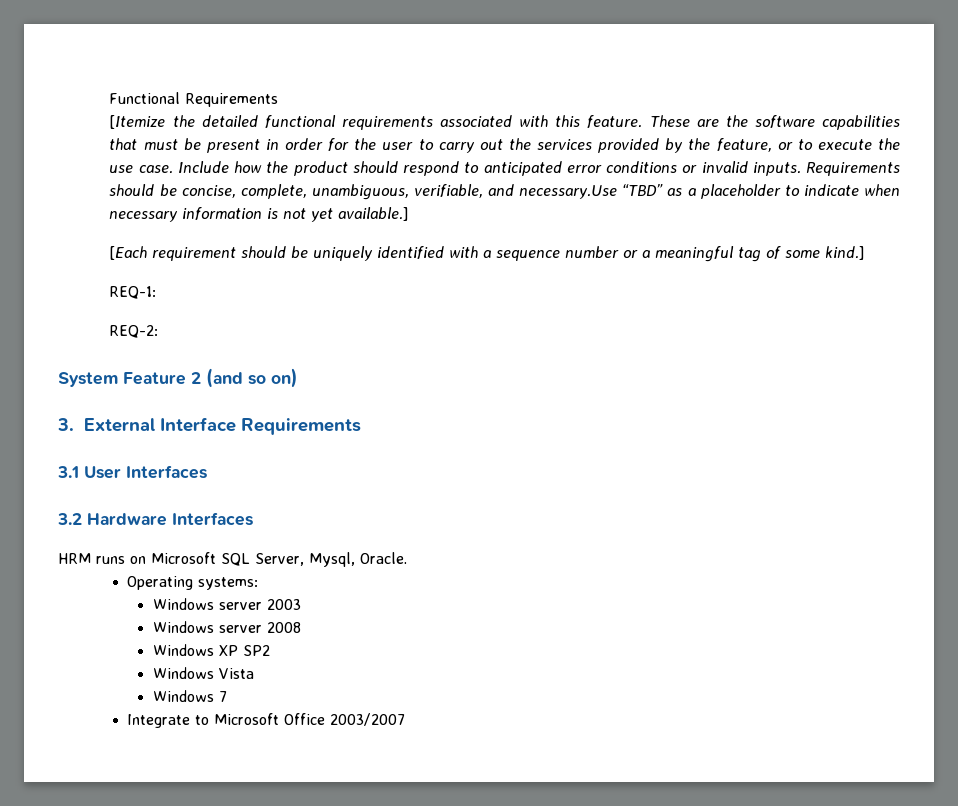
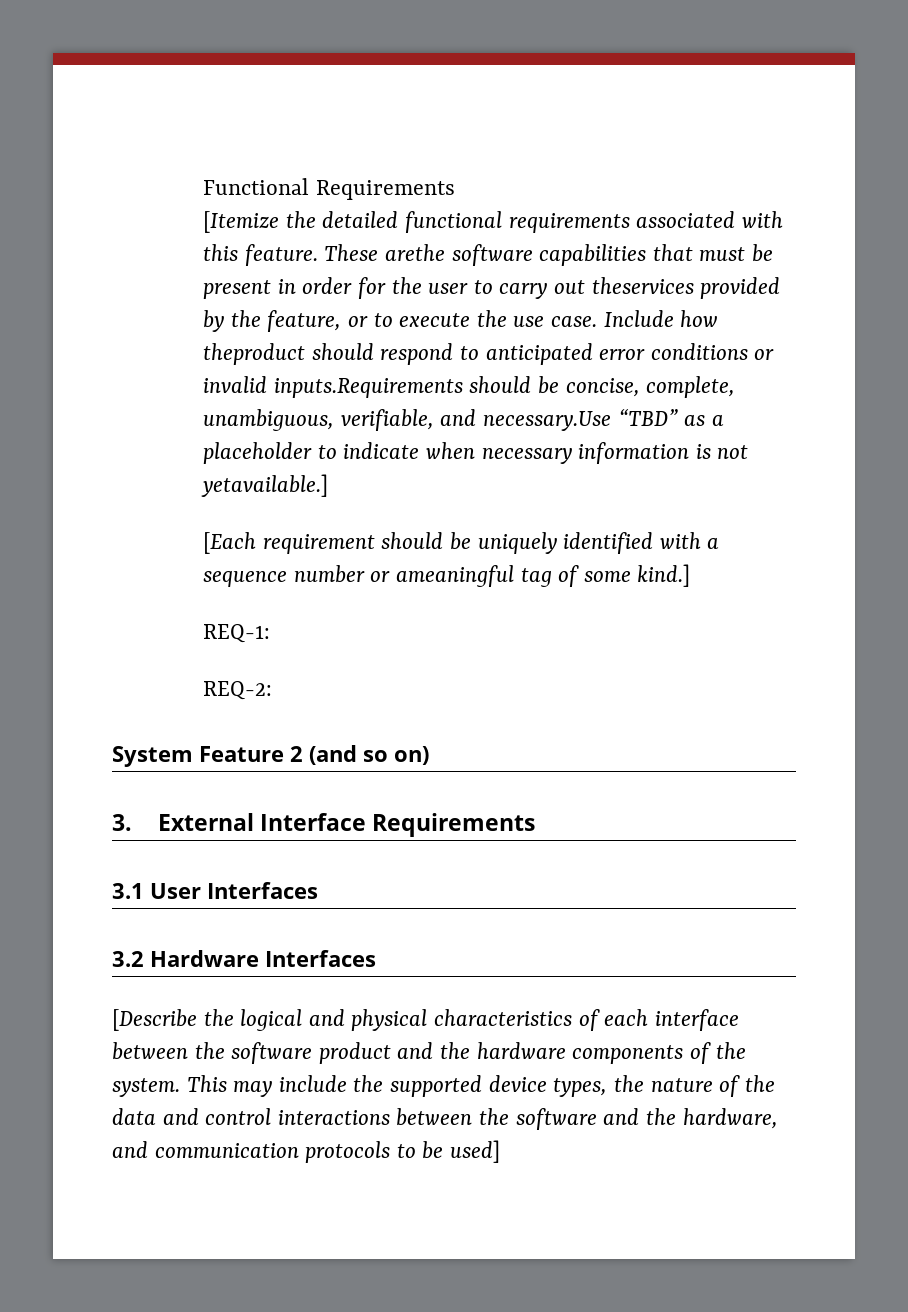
[696,115,748,127] are the -> [384,244,445,261] arethe
[508,138,593,150] the services -> [591,277,694,294] theservices
[266,161,348,176] the product -> [203,343,306,365] theproduct
[752,162,901,176] inputs. Requirements -> [273,378,463,398] inputs.Requirements
[311,207,410,222] yet available.] -> [201,474,329,497] yetavailable.]
[642,246,735,262] a meaningful -> [395,565,514,587] ameaningful
[58,552,407,567] [127,576,259,590] [152,598,301,610] [152,621,301,633] [152,644,270,656] [152,667,254,679] [152,690,227,702] [127,713,406,728] HRM runs on Microsoft SQL Server, Mysql, Oracle. // Operating systems: // Windows server 2003 // Windows server 2008 // Windows XP SP2 // Windows Vista // Windows 7 // Integrate to Microsoft Office 2003/2007 -> [112,1009,739,1031] [112,1042,746,1064] [112,1075,775,1097] [112,1108,778,1130] [112,1140,501,1163] [Describe the logical and physical characteristics of each interface between the software product and the hardware components of the system. This may include the supported device types, the nature of the data and control interactions between the software and the hardware, and communication protocols to be used]

